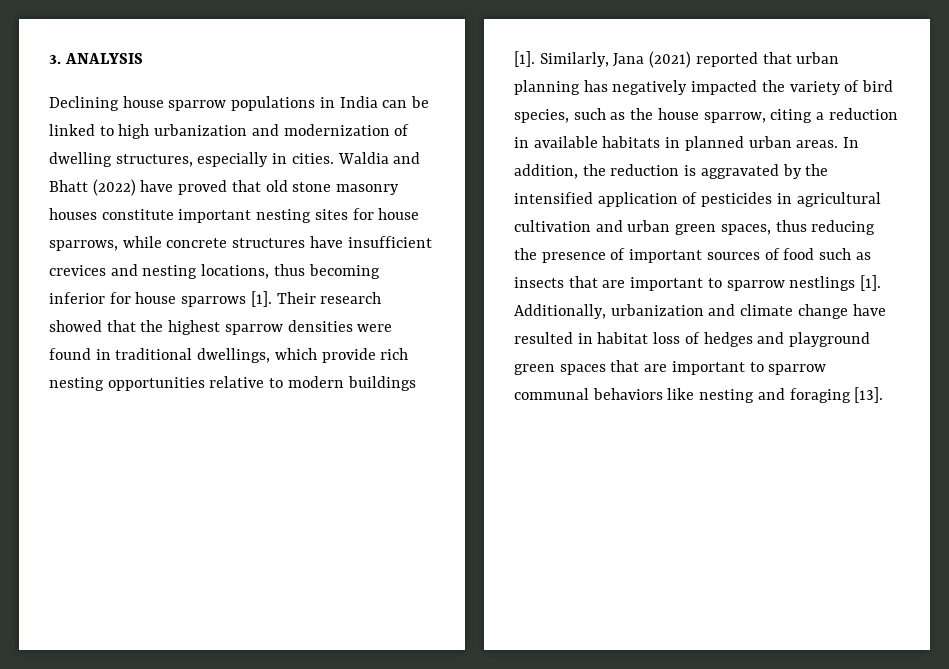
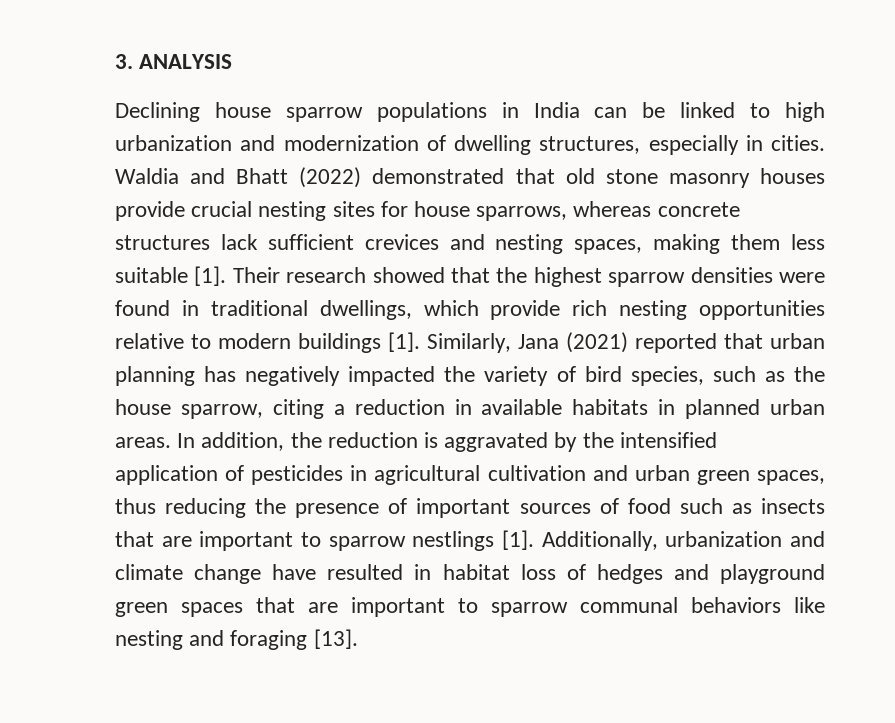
[140,180,228,195] have proved -> [372,168,505,184] demonstrated
[101,209,252,223] constitute important -> [115,201,253,221] provide crucial
[122,236,162,248] while -> [573,201,652,217] whereas
[309,236,432,248] have insufficient -> [220,234,354,250] lack sufficient
[201,264,380,279] [49,292,247,307] locations, thus becoming inferior for house sparrows -> [574,234,825,254] [115,267,188,283] spaces, making them less suitable

